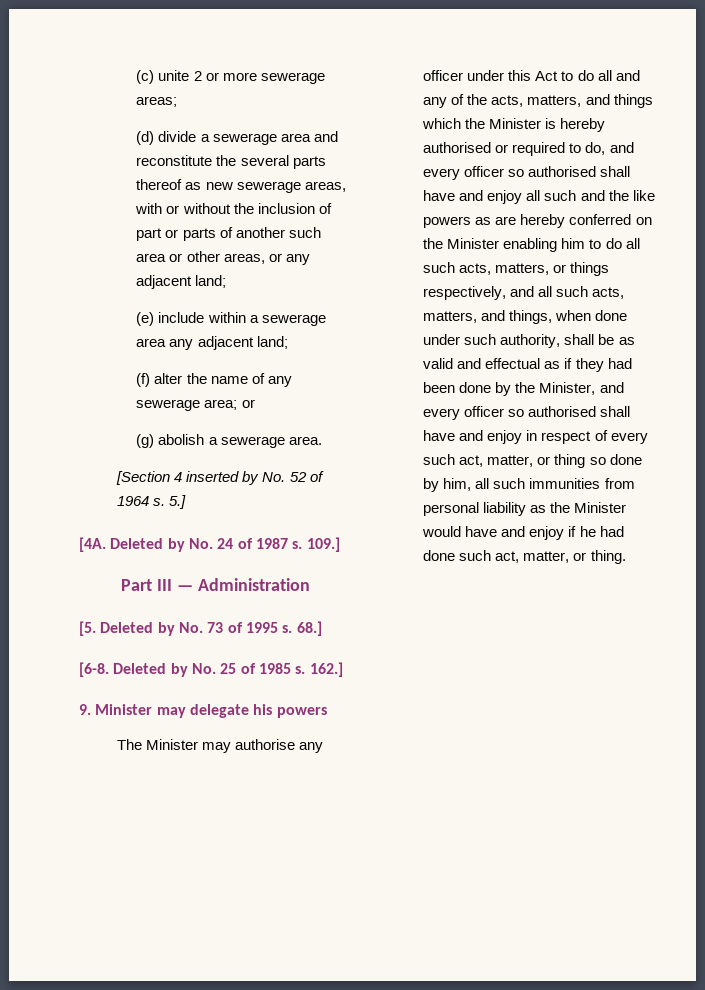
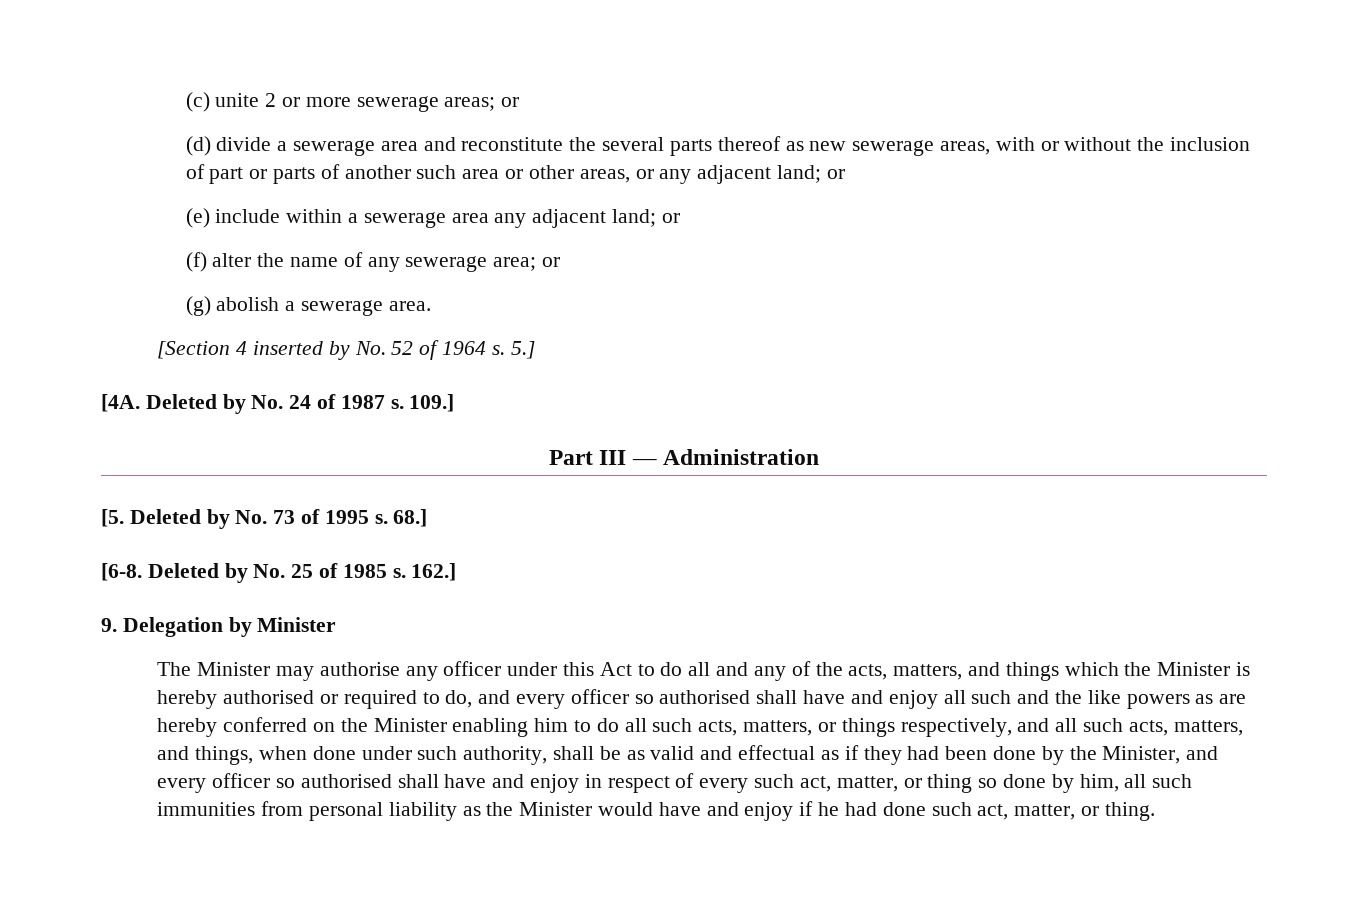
(178, 101) none -> [501,97,520,107] or
(227, 281) none -> [826,169,845,179] or
(288, 342) none -> [661,213,680,223] or
[95,704,327,718] Minister may delegate his powers -> [122,617,337,637] Delegation by Minister

